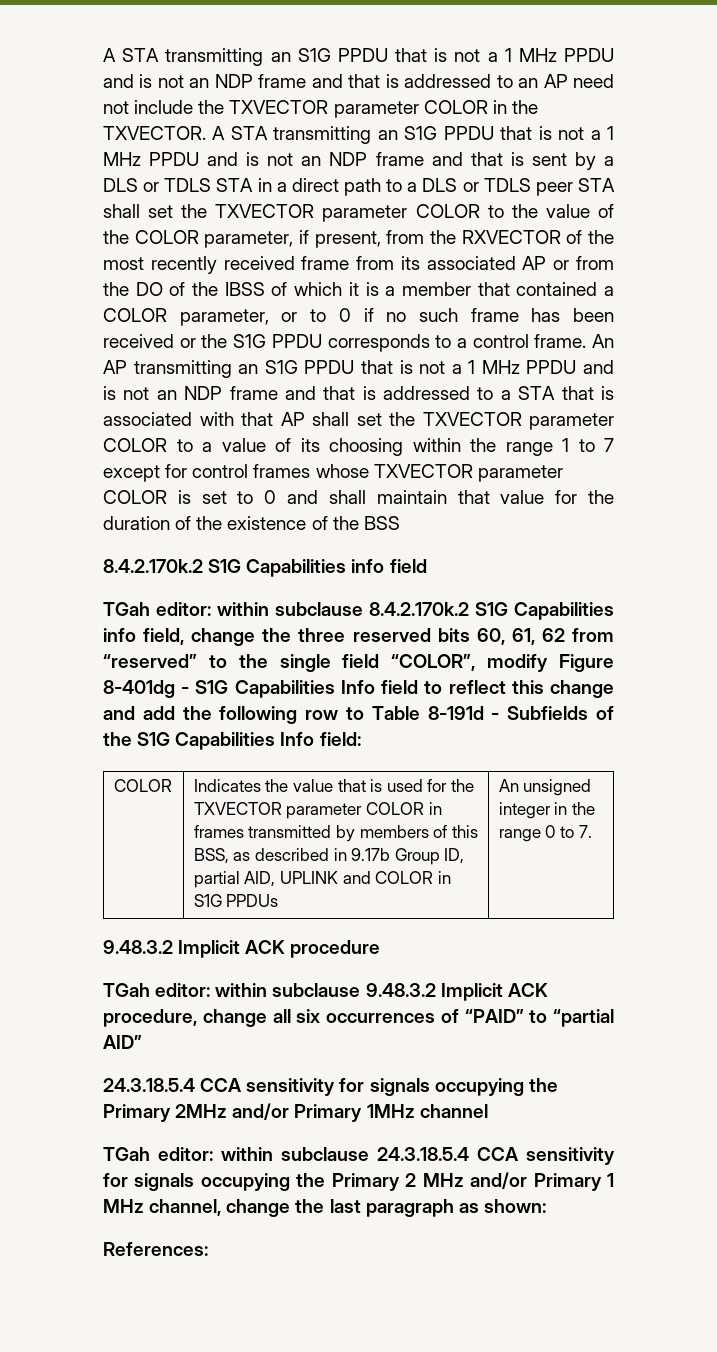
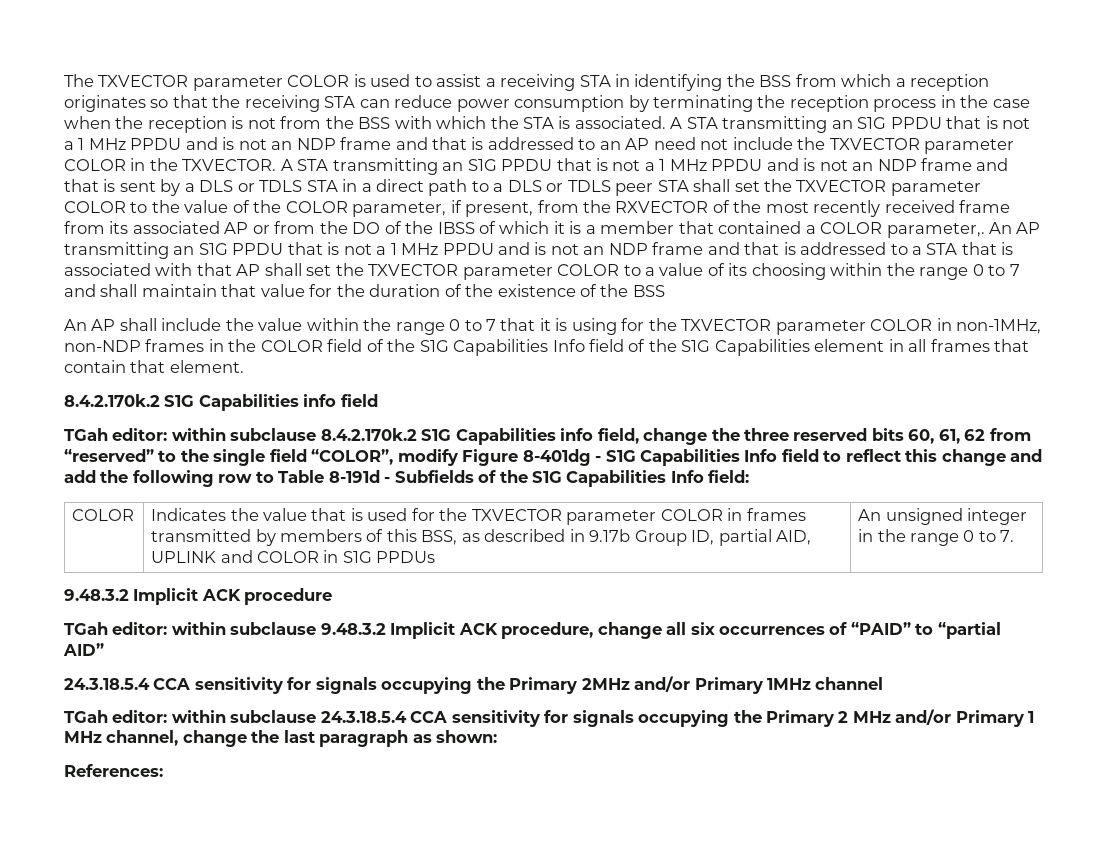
(103, 55) none -> [64,74,990,91] [64,95,1030,112] [64,116,666,133] The TXVECTOR parameter COLOR is used to assist a receiving STA in identifying the BSS from which a reception originates so that the receiving STA can reduce power consumption by terminating the reception process in the case when the reception is not from the BSS with which the STA is associated.
[179,308,614,326] [103,334,587,352] parameter, or to 0 if no such frame has been received or the S1G PPDU corresponds to a control frame. -> [886,223,985,238] parameter,.
[562,438,614,452] [103,464,563,482] [103,490,277,504] 1 to 7 except for control frames whose TXVECTOR parameter COLOR is set to 0 -> [972,264,1020,276] 0 to 7
(400, 523) none -> [64,318,1042,335] [64,339,1030,356] [64,360,244,373] // An AP shall include the value within the range 0 to 7 that it is using for the TXVECTOR parameter COLOR in non-1MHz, non-NDP frames in the COLOR field of the S1G Capabilities Info field of the S1G Capabilities element in all frames that contain that element.

